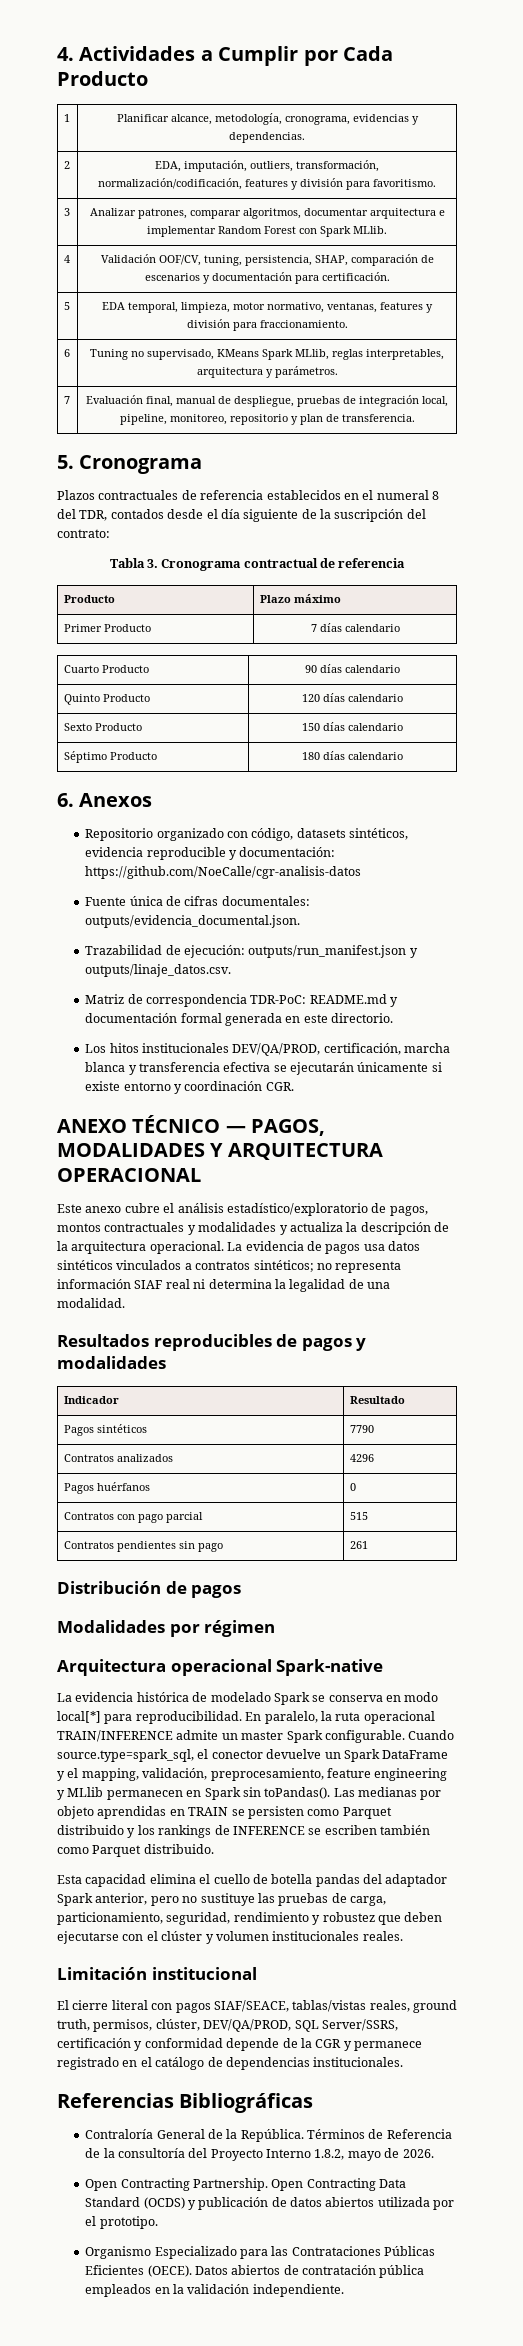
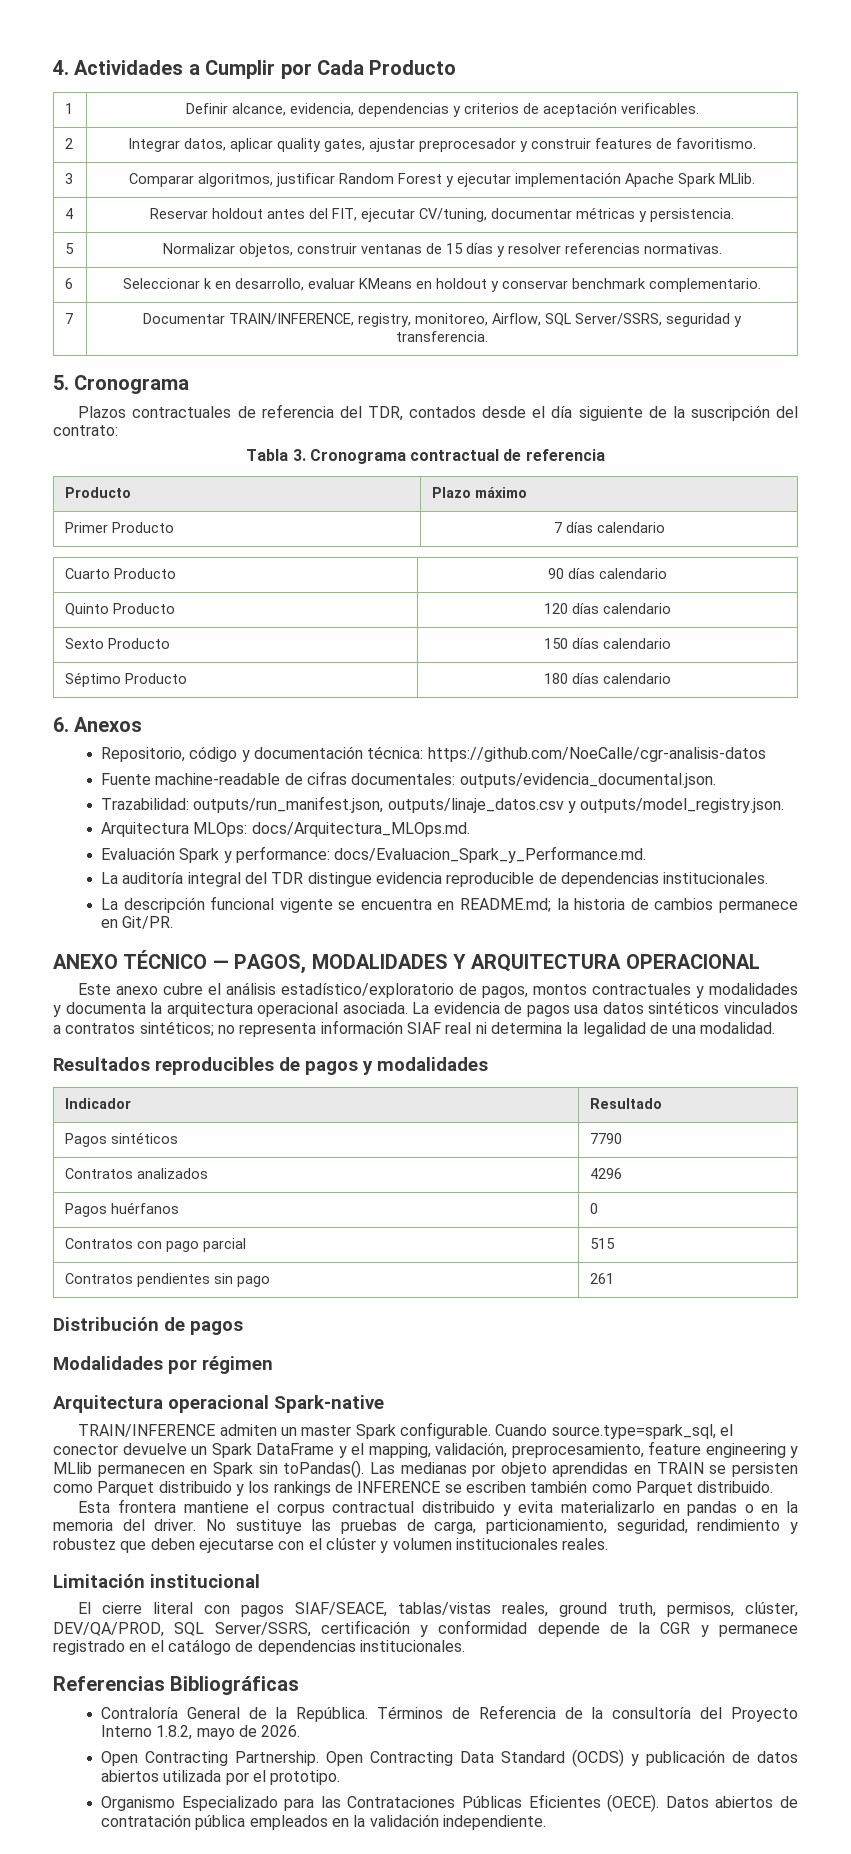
[116,113,419,125] [229,132,305,143] [63,161,70,169] [155,160,379,172] [98,178,436,190] [63,208,70,216] [89,208,445,219] [147,226,387,237] [63,255,70,263] [100,254,434,266] [144,272,390,284] [63,302,70,310] [102,302,433,313] [186,319,348,331] [63,349,70,357] [90,349,444,360] [196,366,338,378] [63,396,70,404] [86,395,448,407] [119,414,339,425] Planificar alcance, metodología, cronograma, evidencias y dependencias. // 2 | EDA, imputación, outliers, transformación, normalización/codificación, features y división para favoritismo. // 3 | Analizar patrones, comparar algoritmos, documentar arquitectura e implementar Random Forest con Spark MLlib. // 4 | Validación OOF/CV, tuning, persistencia, SHAP, comparación de escenarios y documentación para certificación. // 5 | EDA temporal, limpieza, motor normativo, ventanas, features y división para fraccionamiento. // 6 | Tuning no supervisado, KMeans Spark MLlib, reglas interpretables, arquitectura y parámetros. // 7 | Evaluación final, manual de despliegue, pruebas de integración local, pipeline, monitoreo, repositorio y plan de -> [185,102,699,117] [65,138,74,149] [127,138,756,152] [65,173,74,184] [129,172,755,187] [65,208,74,219] [150,207,734,222] [65,243,75,254] [162,243,722,257] [65,278,74,289] [122,278,761,292] [65,313,74,324] [143,313,742,327] Definir alcance, evidencia, dependencias y criterios de aceptación verificables. // 2 | Integrar datos, aplicar quality gates, ajustar preprocesador y construir features de favoritismo. // 3 | Comparar algoritmos, justificar Random Forest y ejecutar implementación Apache Spark MLlib. // 4 | Reservar holdout antes del FIT, ejecutar CV/tuning, documentar métricas y persistencia. // 5 | Normalizar objetos, construir ventanas de 15 días y resolver referencias normativas. // 6 | Seleccionar k en desarrollo, evaluar KMeans en holdout y conservar benchmark complementario. // 7 | Documentar TRAIN/INFERENCE, registry, monitoreo, Airflow, SQL Server/SSRS, seguridad y
[266,490,439,500] establecidos en el numeral 8 -> (334, 411) none
[85,828,409,841] [85,847,336,860] Repositorio organizado con código, datasets sintéticos, evidencia reproducible y documentación: -> [100,746,424,762] Repositorio, código y documentación técnica:
[129,896,163,906] única -> [155,773,281,785] machine-readable
[85,945,418,958] [85,964,232,977] [85,994,399,1007] [85,1013,394,1026] [85,1043,451,1056] [85,1062,442,1075] [85,1081,294,1094] Trazabilidad de ejecución: outputs/run_manifest.json y outputs/linaje_datos.csv. // Matriz de correspondencia TDR-PoC: README.md y documentación formal generada en este directorio. // Los hitos institucionales DEV/QA/PROD, certificación, marcha blanca y transferencia efectiva se ejecutarán únicamente si existe entorno y coordinación CGR. -> [100,796,785,813] [100,822,470,837] [100,846,647,863] [100,872,769,887] [100,896,799,913] [100,916,174,929] Trazabilidad: outputs/run_manifest.json, outputs/linaje_datos.csv y outputs/model_registry.json. // Arquitectura MLOps: docs/Arquitectura_MLOps.md. // Evaluación Spark y performance: docs/Evaluacion_Spark_y_Performance.md. // La auditoría integral del TDR distingue evidencia reproducible de dependencias institucionales. // La descripción funcional vigente se encuentra en README.md; la historia de cambios permanece en Git/PR.
[289,1222,449,1235] [57,1241,224,1254] actualiza la descripción de la arquitectura operacional. -> [65,1002,408,1017] documenta la arquitectura operacional asociada.
[57,1692,439,1705] [57,1711,435,1724] [57,1730,219,1742] La evidencia histórica de modelado Spark se conserva en modo local[*] para reproducibilidad. En paralelo, la ruta operacional TRAIN/INFERENCE admite -> [78,1424,277,1437] TRAIN/INFERENCE admiten
[85,1874,448,1887] [57,1893,198,1906] capacidad elimina el cuello de botella pandas del adaptador Spark anterior, pero no -> [117,1499,798,1516] [53,1519,227,1531] frontera mantiene el corpus contractual distribuido y evita materializarlo en pandas o en la memoria del driver. No

